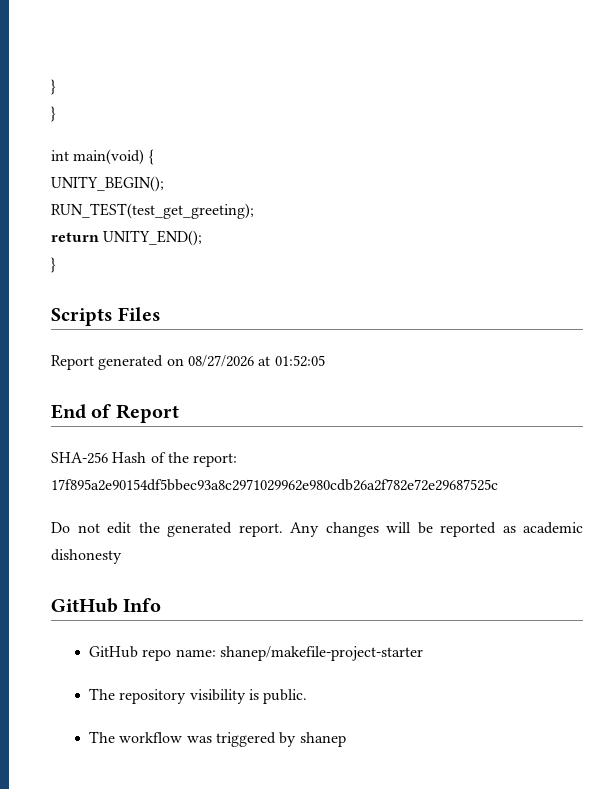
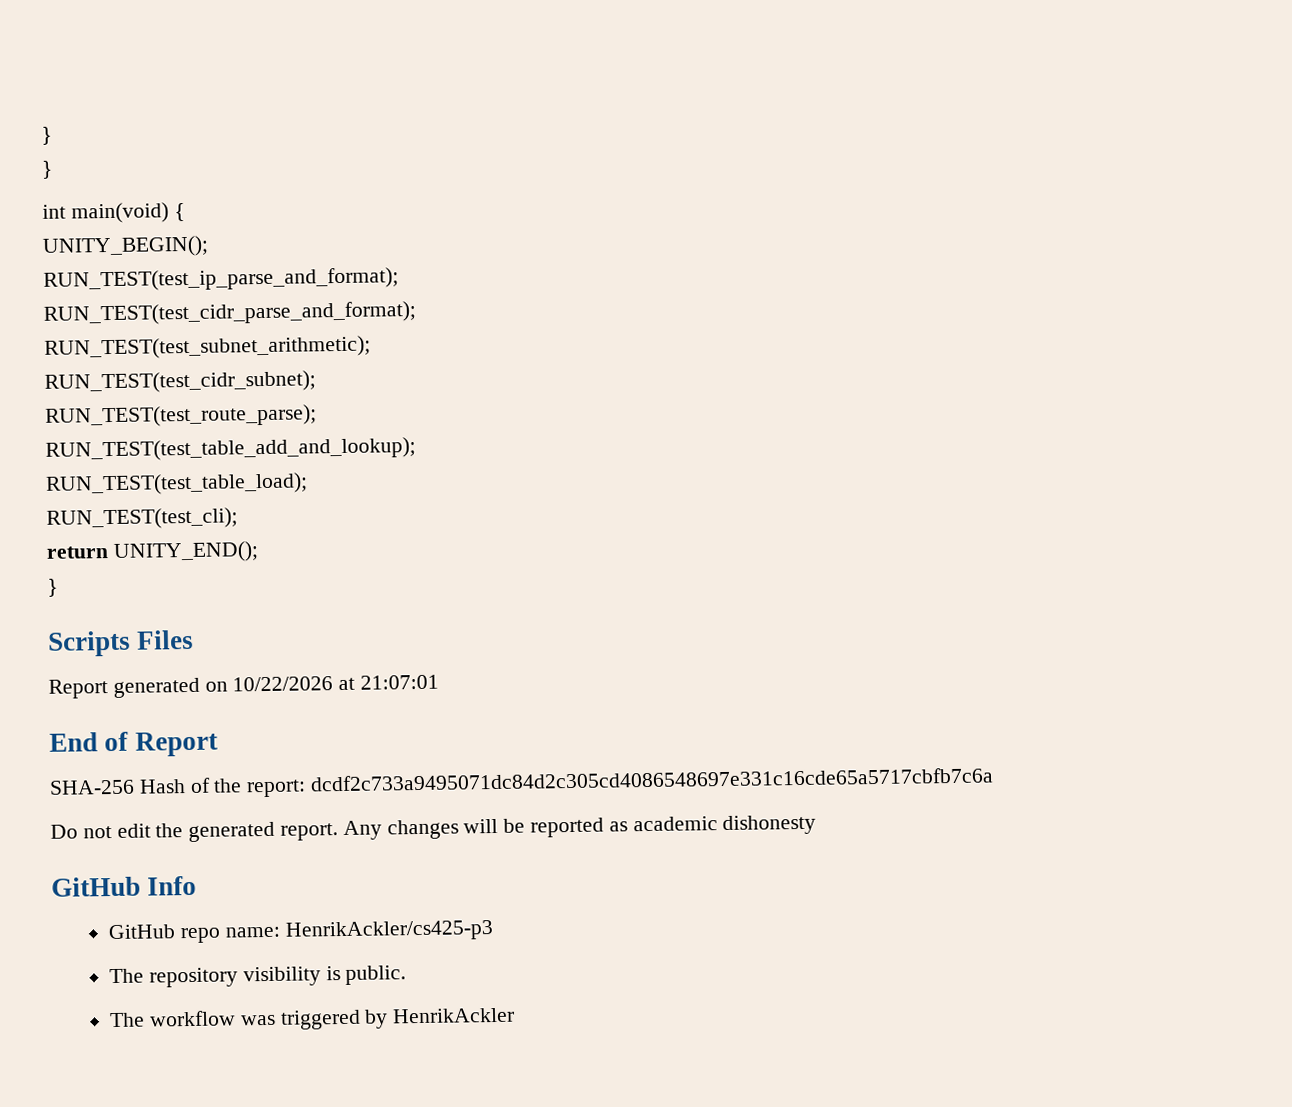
[51,203,254,219] RUN_TEST(test_get_greeting); -> [43,267,399,292] [43,300,416,326] [44,335,371,360] [44,370,316,394] [45,404,317,428] [45,437,416,462] [45,472,308,496] [46,507,238,530] RUN_TEST(test_ip_parse_and_format); // RUN_TEST(test_cidr_parse_and_format); // RUN_TEST(test_subnet_arithmetic); // RUN_TEST(test_cidr_subnet); // RUN_TEST(test_route_parse); // RUN_TEST(test_table_add_and_lookup); // RUN_TEST(test_table_load); // RUN_TEST(test_cli);
[187,355,325,367] 08/27/2026 at 01:52:05 -> [232,674,440,692] 10/22/2026 at 21:07:01
[51,479,498,491] 17f895a2e90154df5bbec93a8c2971029962e980cdb26a2f782e72e29687525c -> [310,767,995,792] dcdf2c733a9495071dc84d2c305cd4086548697e331c16cde65a5717cbfb7c6a
[219,646,423,661] shanep/makefile-project-starter -> [284,920,494,942] HenrikAckler/cs425-p3
[299,732,346,747] shanep -> [392,1007,516,1024] HenrikAckler

